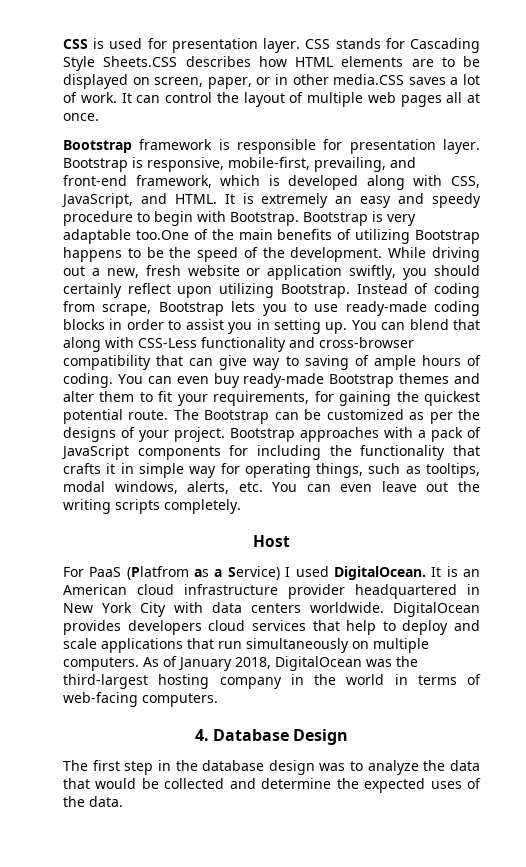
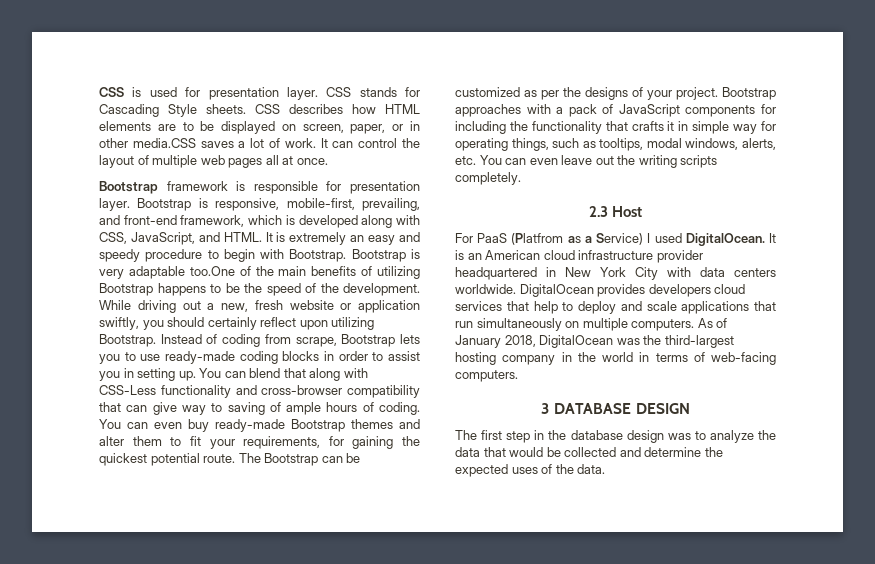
[103,56,178,67] Sheets.CSS -> [206,104,280,114] sheets. CSS
(241, 506) none -> [588,206,608,217] 2.3
[194,729,349,745] 4. Database Design -> [541,403,690,414] 3 DATABASE DESIGN

